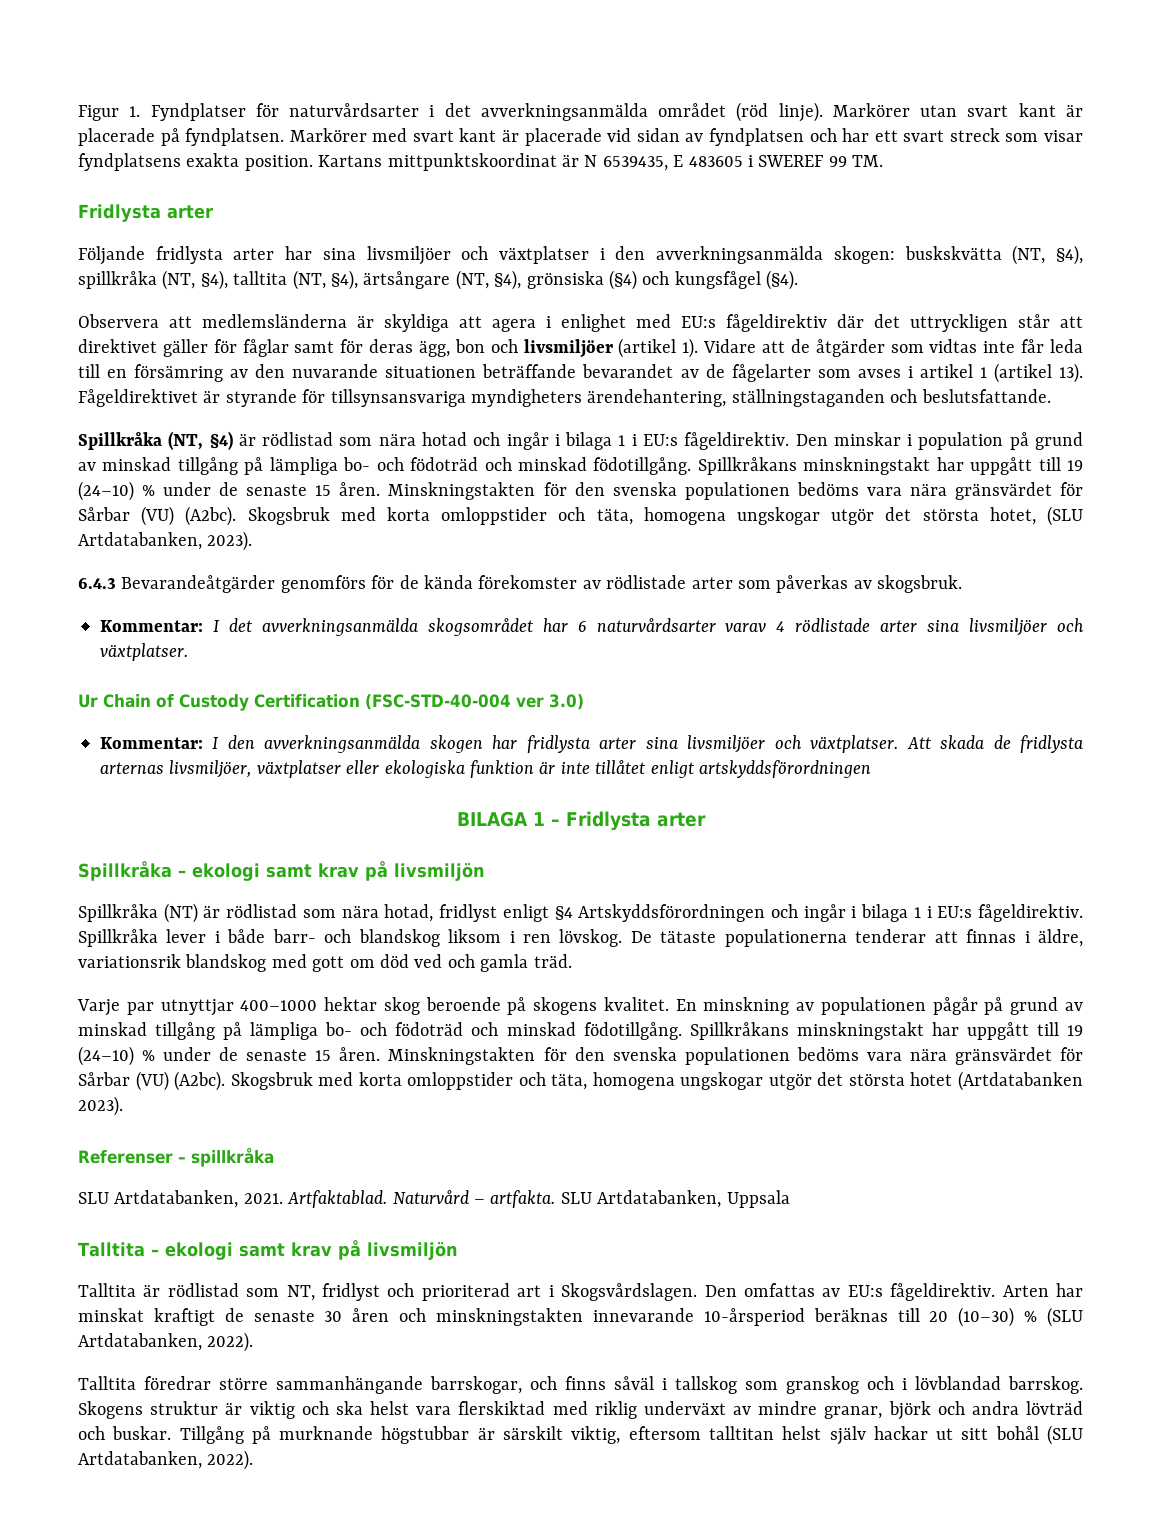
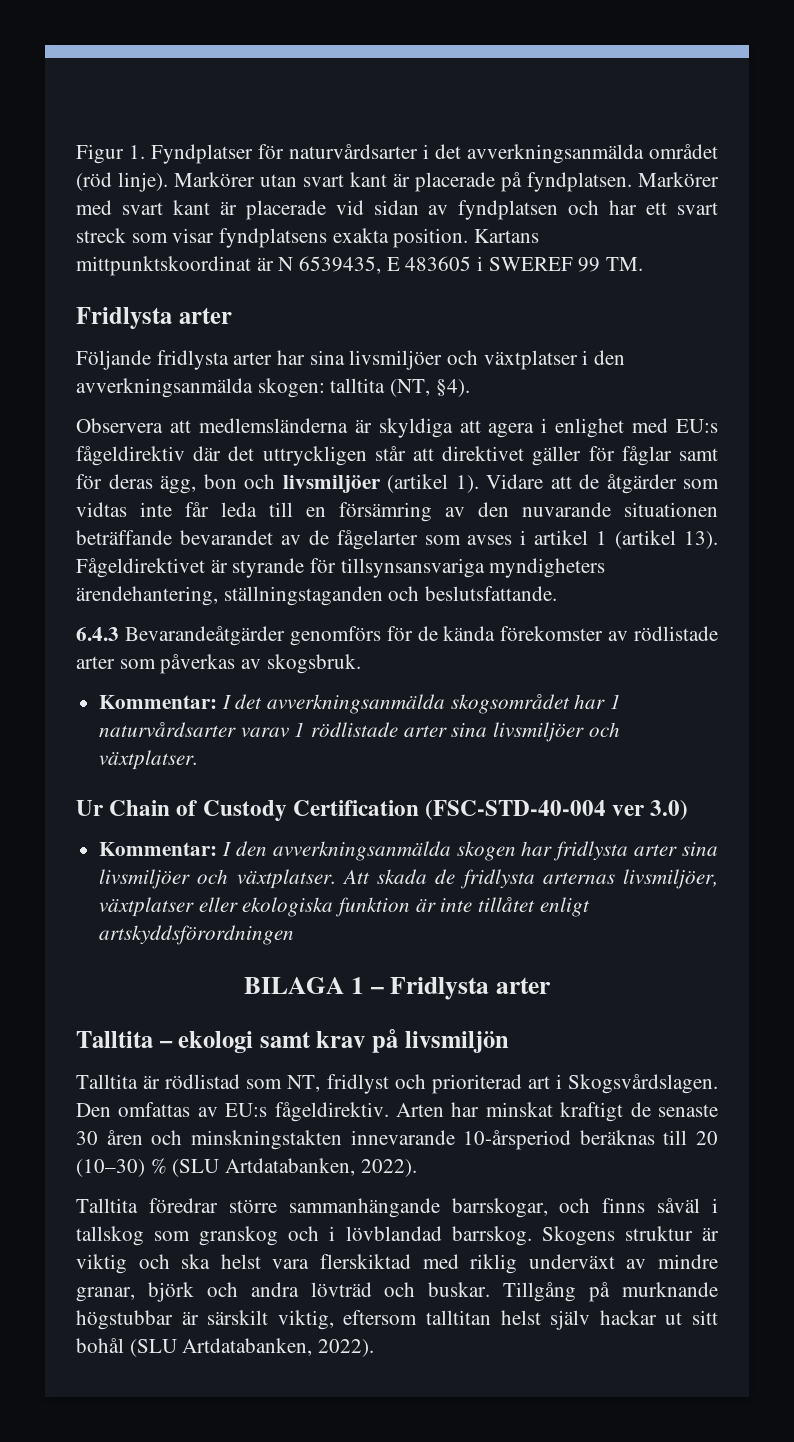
[904,245,1083,265] [78,270,799,290] buskskvätta (NT, §4), spillkråka (NT, §4), talltita (NT, §4), ärtsångare (NT, §4), grönsiska (§4) och kungsfågel (§4). -> [330,378,470,397] talltita (NT, §4).
[78,431,1084,450] [78,457,1083,475] [78,481,1083,501] [78,506,1084,526] [78,531,253,551] // Spillkråka (NT, §4) är rödlistad som nära hotad och ingår i bilaga 1 i EU:s fågeldirektiv. Den minskar i population på grund av minskad tillgång på lämpliga bo- och födoträd och minskad födotillgång. Spillkråkans minskningstakt har uppgått till 19 (24–10) % under de senaste 15 åren. Minskningstakten för den svenska populationen bedöms vara nära gränsvärdet för Sårbar (VU) (A2bc). Skogsbruk med korta omloppstider och täta, homogena ungskogar utgör det största hotet, (SLU Artdatabanken, 2023). -> (558, 593) none
[577,621,587,632] 6 -> [610,694,622,709] 1
[776,621,786,632] 4 -> [294,722,306,737] 1
[78,861,485,881] [78,903,1083,923] [78,929,1084,947] [78,954,572,972] [77,997,1083,1016] [78,1022,1084,1040] [78,1046,1083,1066] [78,1071,1083,1091] [78,1096,123,1116] [78,1147,274,1167] [78,1190,790,1208] // Spillkråka – ekologi samt krav på livsmiljön // Spillkråka (NT) är rödlistad som nära hotad, fridlyst enligt §4 Artskyddsförordningen och ingår i bilaga 1 i EU:s fågeldirektiv. Spillkråka lever i både barr- och blandskog liksom i ren lövskog. De tätaste populationerna tenderar att finnas i äldre, variationsrik blandskog med gott om död ved och gamla träd. // Varje par utnyttjar 400–1000 hektar skog beroende på skogens kvalitet. En minskning av populationen pågår på grund av minskad tillgång på lämpliga bo- och födoträd och minskad födotillgång. Spillkråkans minskningstakt har uppgått till 19 (24–10) % under de senaste 15 åren. Minskningstakten för den svenska populationen bedöms vara nära gränsvärdet för Sårbar (VU) (A2bc). Skogsbruk med korta omloppstider och täta, homogena ungskogar utgör det största hotet (Artdatabanken 2023). // Referenser – spillkråka // SLU Artdatabanken, 2021. Artfaktablad. Naturvård – artfakta. SLU Artdatabanken, Uppsala -> (552, 985) none

